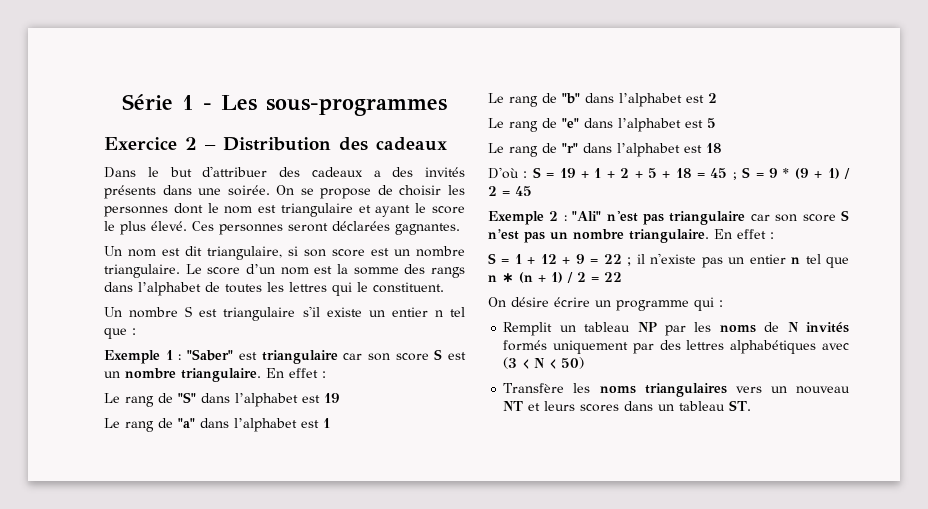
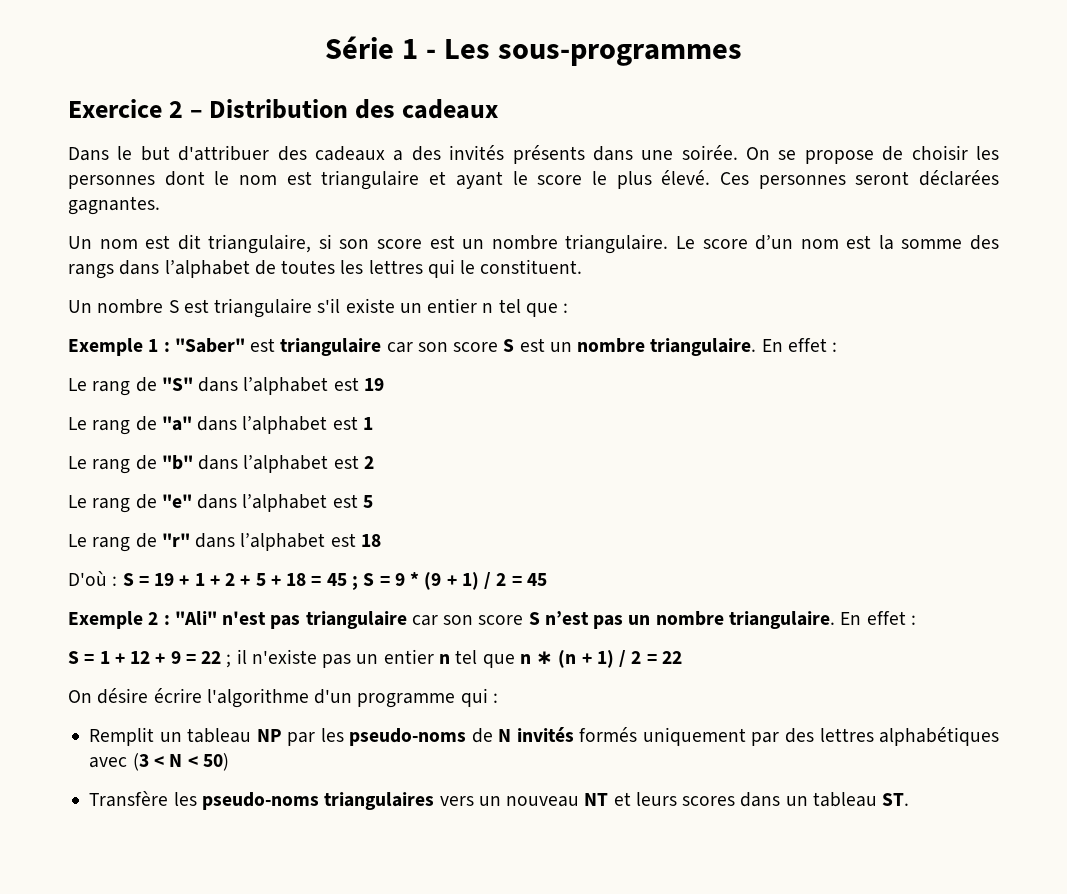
[595,300,611,307] un -> [206,688,353,708] l'algorithme d'un
[719,325,756,333] noms -> [349,728,467,746] pseudo-noms
[599,386,636,394] noms -> [201,792,319,810] pseudo-noms

